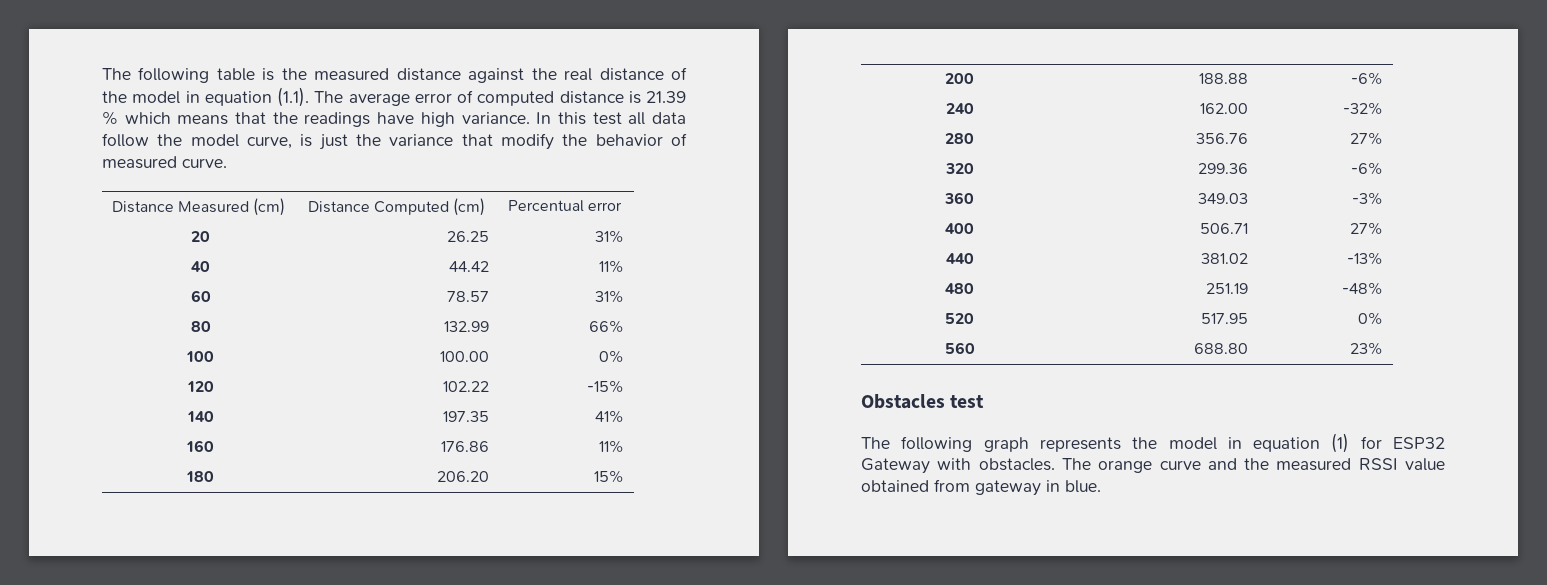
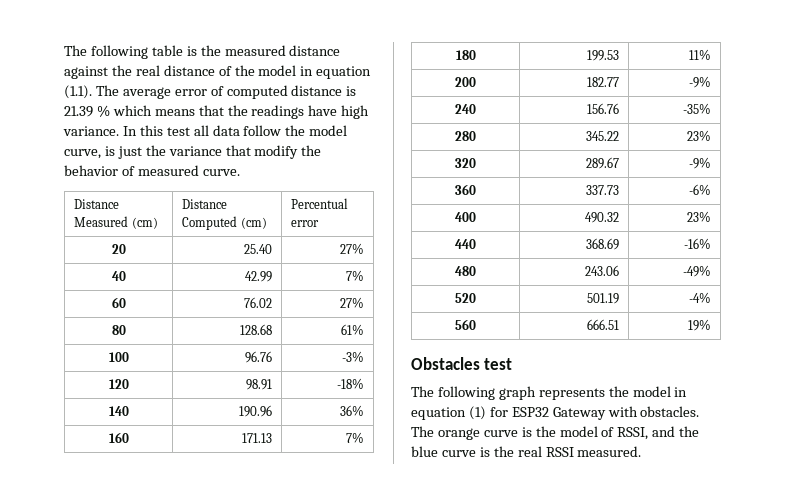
[447,231,490,242] [595,230,625,243] 26.25 | 31% -> [243,244,272,254] [339,243,364,254] 25.40 | 27%
[449,261,490,272] [599,260,625,273] [190,290,211,302] [447,291,490,302] [595,290,625,303] [190,321,211,332] [444,321,490,332] [589,320,625,333] [186,351,214,362] [440,351,490,362] [599,350,625,363] [186,381,214,392] [443,381,490,392] [587,380,625,393] [186,411,214,422] [443,411,490,422] [595,410,625,423] [186,440,214,452] [441,441,490,452] [599,440,625,453] [186,471,214,482] [437,471,490,482] [594,470,625,483] [945,73,974,84] [1199,73,1249,84] [1351,72,1384,85] [945,103,974,114] [1200,103,1249,114] [1343,102,1384,115] [945,133,974,144] [1196,133,1249,144] [1350,132,1384,145] [944,163,974,174] [1198,163,1249,174] [1351,162,1384,175] [944,192,974,204] [1198,193,1249,204] [1352,192,1384,205] 44.42 | 11% // 60 | 78.57 | 31% // 80 | 132.99 | 66% // 100 | 100.00 | 0% // 120 | 102.22 | -15% // 140 | 197.35 | 41% // 160 | 176.86 | 11% // 180 | 206.20 | 15% // 200 | 188.88 | -6% // 240 | 162.00 | -32% // 280 | 356.76 | 27% // 320 | 299.36 | -6% // 360 | 349.03 | -3% -> [244,271,272,282] [345,270,364,281] [111,297,126,308] [243,297,272,308] [339,297,364,308] [111,325,126,335] [239,324,272,335] [340,324,364,335] [108,352,129,362] [244,351,272,363] [341,351,364,362] [108,379,129,389] [245,379,272,390] [336,378,364,389] [108,406,129,416] [238,405,272,417] [339,405,364,416] [108,432,129,443] [241,433,272,443] [345,432,364,443] [455,50,476,60] [586,50,619,61] [688,49,711,60] [455,77,476,87] [586,77,619,87] [688,76,711,88] [455,104,476,114] [586,103,619,114] [682,103,711,114] [455,131,476,141] [585,131,619,141] [686,130,711,141] [455,158,476,168] [585,157,619,169] [688,157,711,169] [455,184,476,195] [585,185,619,195] [688,184,711,195] 42.99 | 7% // 60 | 76.02 | 27% // 80 | 128.68 | 61% // 100 | 96.76 | -3% // 120 | 98.91 | -18% // 140 | 190.96 | 36% // 160 | 171.13 | 7% // 180 | 199.53 | 11% // 200 | 182.77 | -9% // 240 | 156.76 | -35% // 280 | 345.22 | 23% // 320 | 289.67 | -9% // 360 | 337.73 | -6%
[1200,223,1249,234] [1350,222,1384,235] 506.71 | 27% -> [584,212,619,223] [686,211,711,222] 490.32 | 23%
[1201,253,1249,264] [1347,252,1384,265] 381.02 | -13% -> [585,238,619,250] [683,238,711,249] 368.69 | -16%
[1206,283,1249,294] [1342,282,1384,295] 251.19 | -48% -> [584,265,619,276] [682,265,711,277] 243.06 | -49%
[1201,313,1249,324] [1358,312,1384,325] 517.95 | 0% -> [586,293,619,304] [688,292,711,303] 501.19 | -4%
[1194,343,1249,354] [1350,342,1384,355] 688.80 | 23% -> [586,319,619,330] [687,319,711,331] 666.51 | 19%
[1207,458,1445,471] [861,479,1101,496] and the measured RSSI value obtained from gateway in blue. -> [521,426,700,440] [411,446,642,457] is the model of RSSI, and the blue curve is the real RSSI measured.

